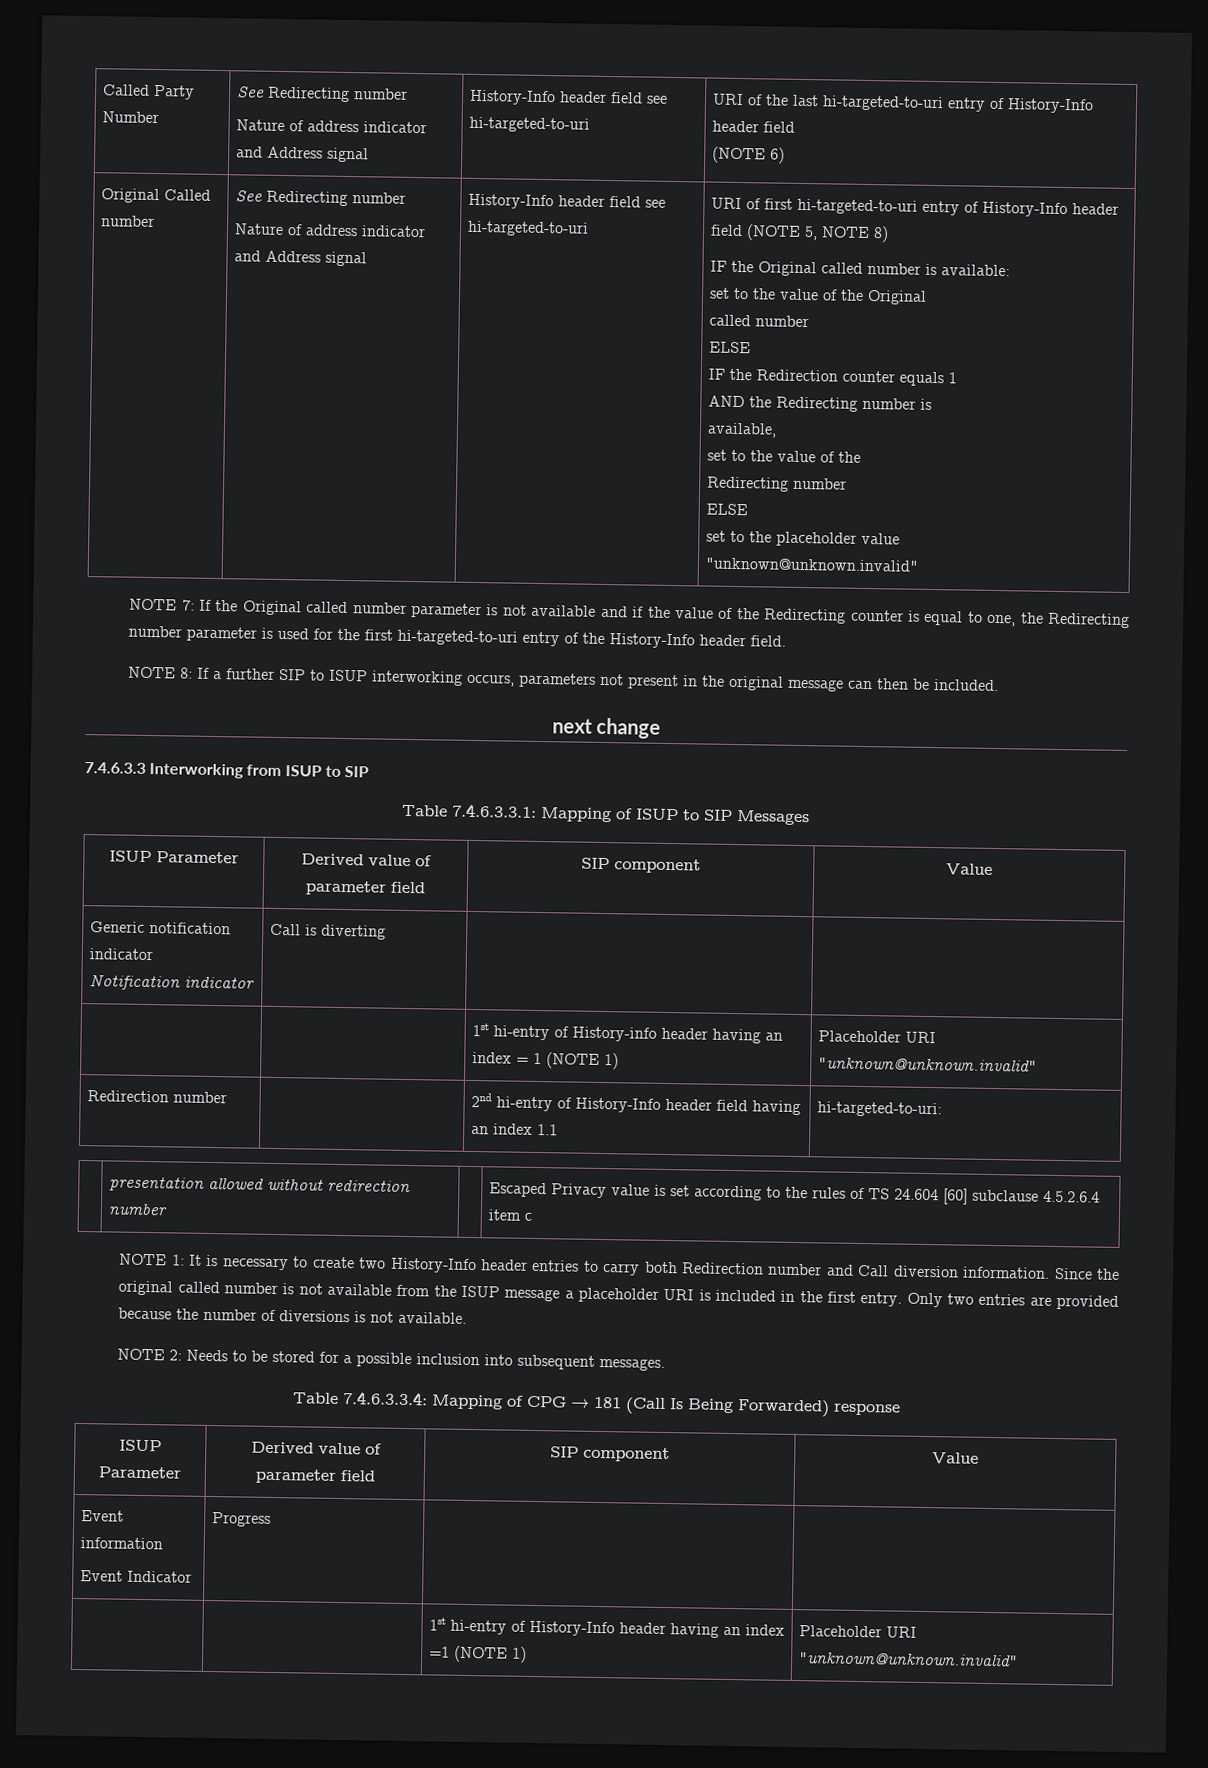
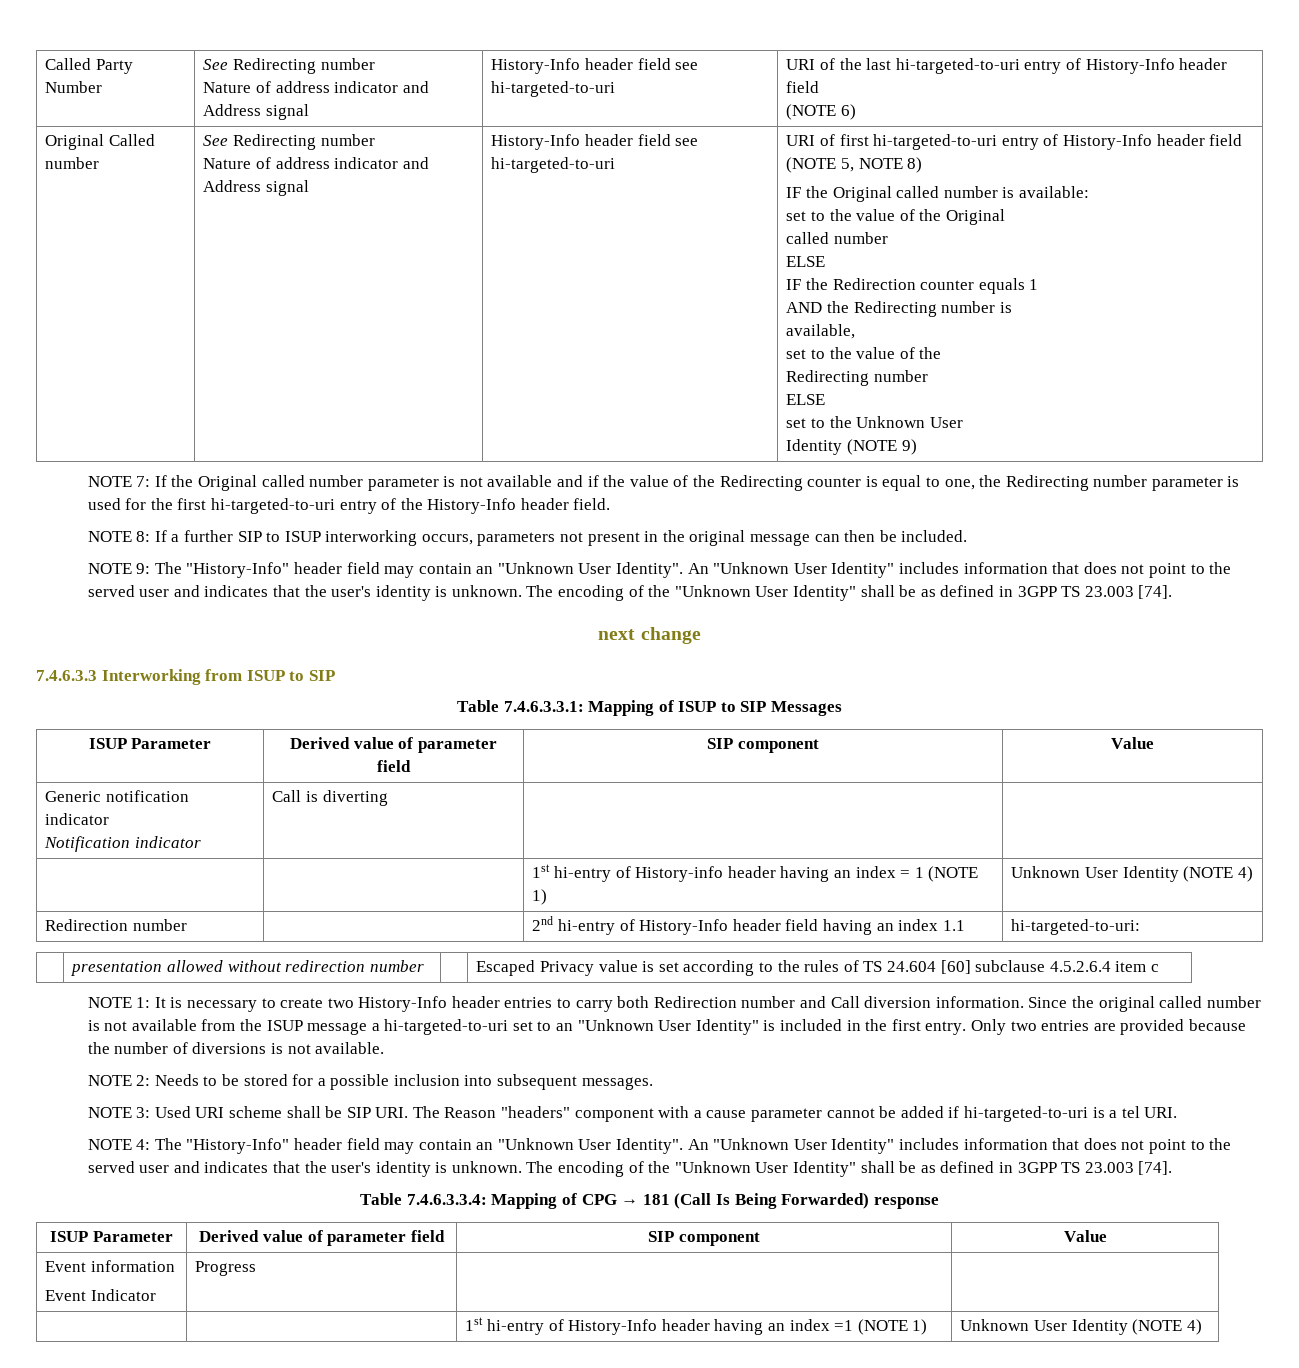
[775,531,900,547] [704,557,919,572] placeholder value // "unknown@unknown.invalid" -> [856,416,963,428] [786,439,917,455] Unknown User // Identity (NOTE 9)
(1000, 685) none -> [87,562,1232,578] [87,585,1173,601] // NOTE 9: The "History-Info" header field may contain an "Unknown User Identity". An "Unknown User Identity" includes information that does not point to the served user and indicates that the user's identity is unknown. The encoding of the "Unknown User Identity" shall be as defined in 3GPP TS 23.003 [74].
[817,1030,936,1044] [817,1057,1037,1072] Placeholder URI "unknown@unknown.invalid" -> [1011,866,1253,882] Unknown User Identity (NOTE 4)
[577,1287,695,1303] placeholder URI -> [384,1019,759,1035] hi-targeted-to-uri set to an "Unknown User Identity"
(666, 1364) none -> [87,1106,1178,1122] [87,1138,1232,1154] [87,1161,1173,1177] // NOTE 3: Used URI scheme shall be SIP URI. The Reason "headers" component with a cause parameter cannot be added if hi-targeted-to-uri is a tel URI. // NOTE 4: The "History-Info" header field may contain an "Unknown User Identity". An "Unknown User Identity" includes information that does not point to the served user and indicates that the user's identity is unknown. The encoding of the "Unknown User Identity" shall be as defined in 3GPP TS 23.003 [74].
[798,1625,917,1638] [798,1652,1018,1667] Placeholder URI "unknown@unknown.invalid" -> [960,1319,1202,1335] Unknown User Identity (NOTE 4)

